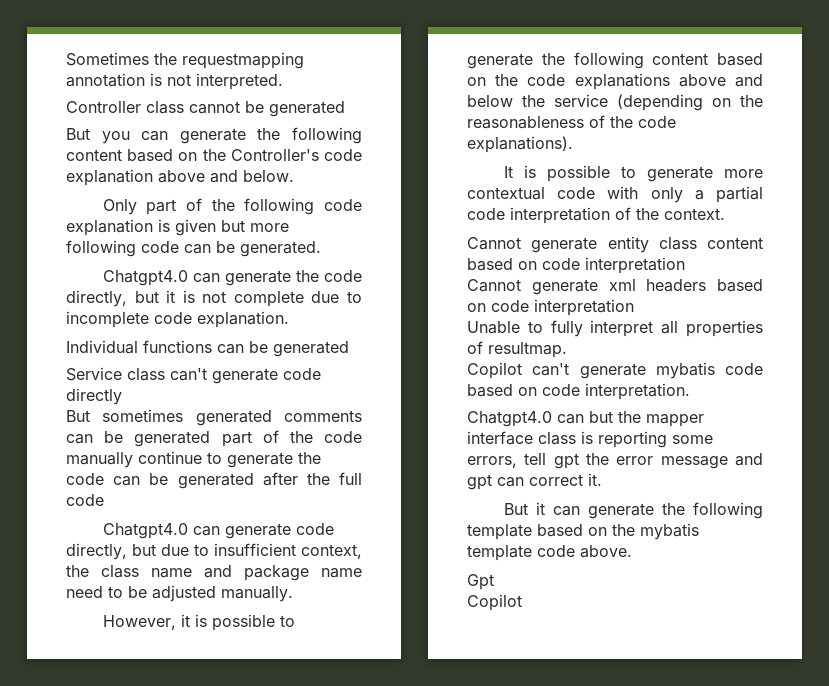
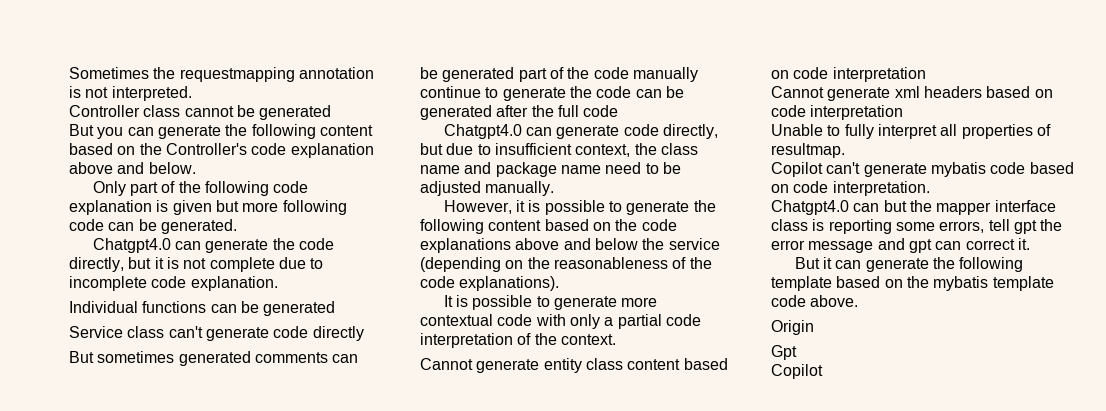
(632, 551) none -> [771,320,814,335] // Origin

